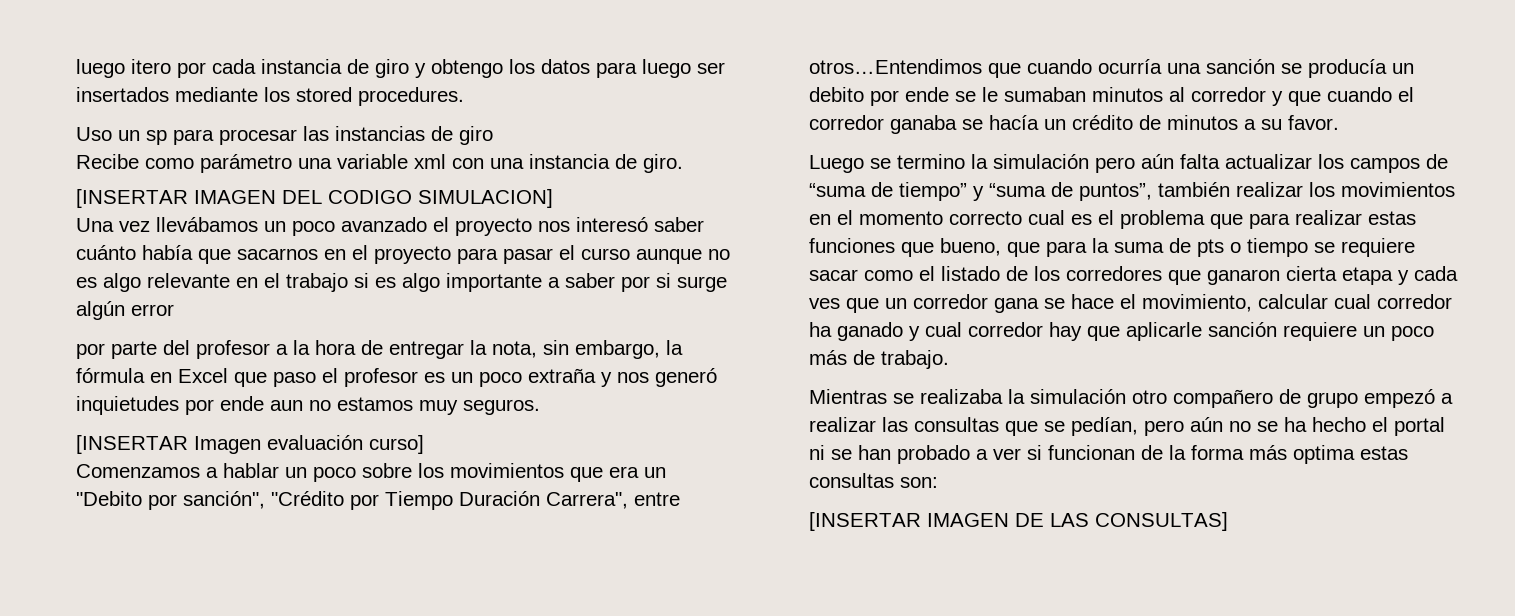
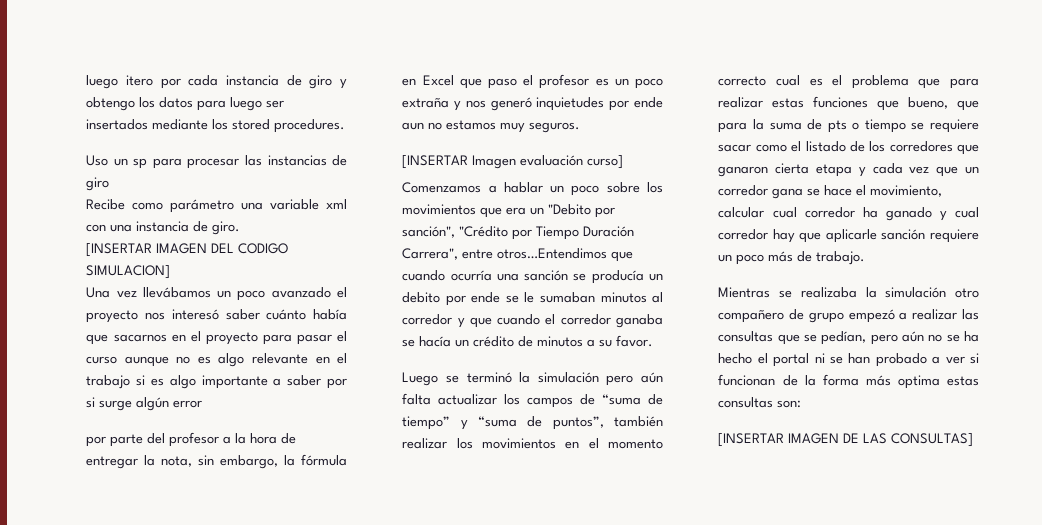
[896,154,965,169] termino -> [466,372,512,383] terminó
[808,298,840,309] ves -> [909,166,930,174] vez

